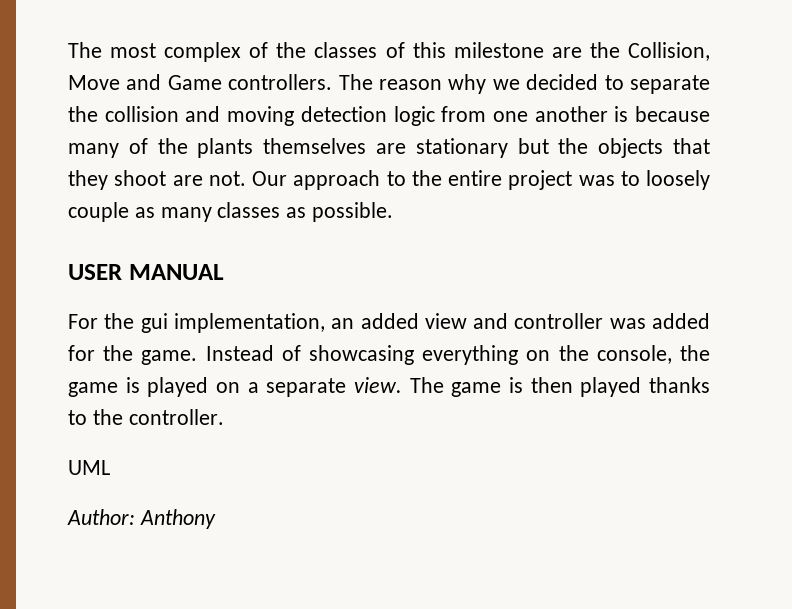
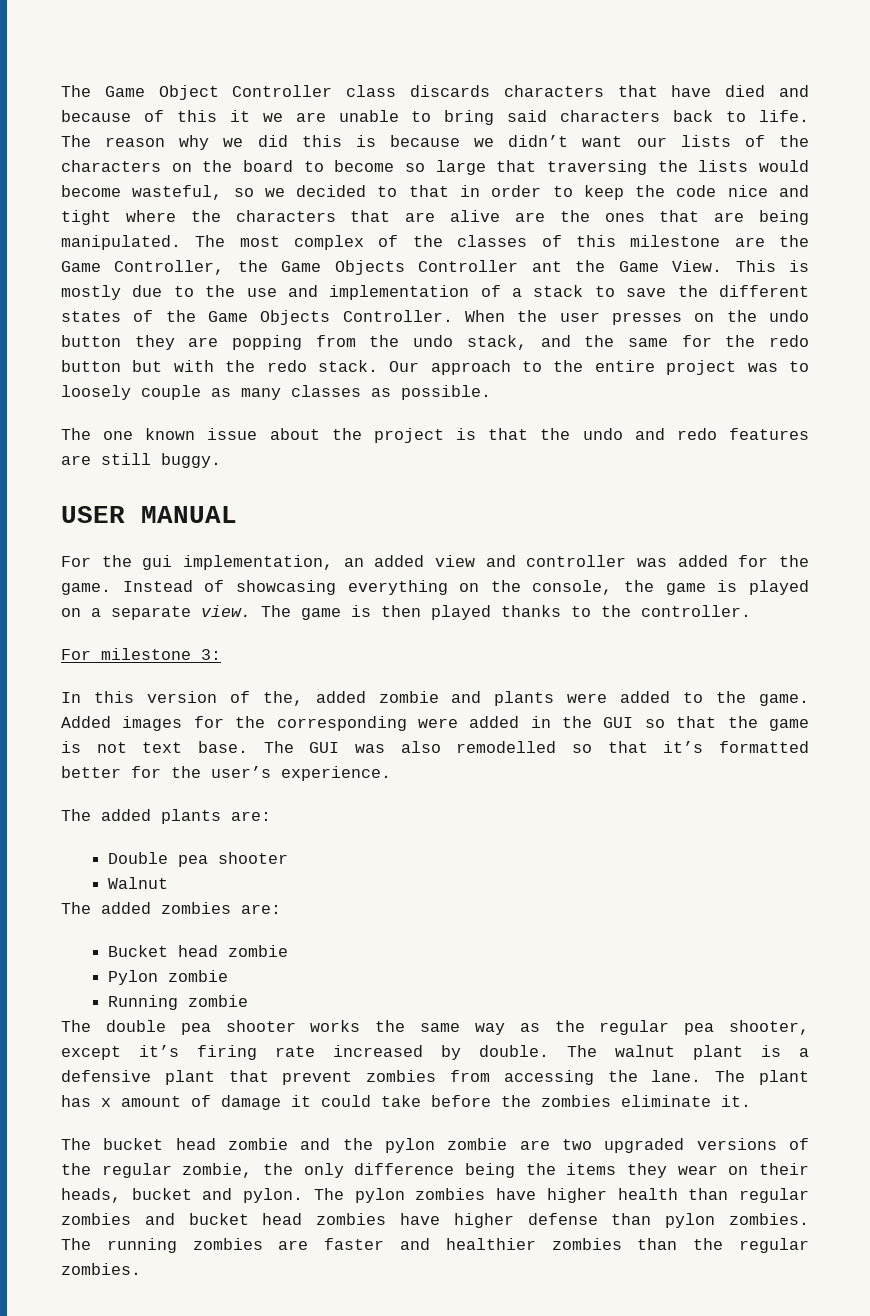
[68,42,102,58] The -> [61,85,809,100] [61,110,809,125] [61,135,809,150] [61,160,809,175] [61,185,810,200] [61,210,809,225] [61,235,226,250] The Game Object Controller class discards characters that have died and because of this it we are unable to bring said characters back to life. The reason why we did this is because we didn’t want our lists of the characters on the board to become so large that traversing the lists would become wasteful, so we decided to that in order to keep the code nice and tight where the characters that are alive are the ones that are being manipulated. The
[628,42,710,61] [68,74,710,94] [68,106,710,126] [68,138,710,158] [68,170,246,190] Collision, Move and Game controllers. The reason why we decided to separate the collision and moving detection logic from one another is because many of the plants themselves are stationary but the objects that they shoot are not. -> [61,260,810,275] [61,285,809,300] [61,310,810,325] [61,335,810,350] [61,360,378,372] Game Controller, the Game Objects Controller ant the Game View. This is mostly due to the use and implementation of a stack to save the different states of the Game Objects Controller. When the user presses on the undo button they are popping from the undo stack, and the same for the redo button but with the redo stack.
(394, 212) none -> [61,428,809,443] [61,453,221,468] // The one known issue about the project is that the undo and redo features are still buggy.
[68,460,110,475] [67,509,216,529] UML // Author: Anthony -> [61,648,221,660] [61,691,809,706] [61,716,809,731] [61,741,809,753] [61,766,391,781] [61,809,271,824] [108,852,289,867] [108,877,169,889] [61,902,281,914] [108,945,289,957] [108,970,229,985] [108,995,249,1010] [61,1020,810,1035] [61,1045,809,1060] [61,1070,809,1085] [61,1095,751,1110] [61,1138,810,1153] [61,1163,809,1178] [61,1188,810,1203] [61,1213,809,1228] [61,1238,809,1253] [61,1263,141,1275] For milestone 3: // In this version of the, added zombie and plants were added to the game. Added images for the corresponding were added in the GUI so that the game is not text base. The GUI was also remodelled so that it’s formatted better for the user’s experience. // The added plants are: // Double pea shooter // Walnut // The added zombies are: // Bucket head zombie // Pylon zombie // Running zombie // The double pea shooter works the same way as the regular pea shooter, except it’s firing rate increased by double. The walnut plant is a defensive plant that prevent zombies from accessing the lane. The plant has x amount of damage it could take before the zombies eliminate it. // The bucket head zombie and the pylon zombie are two upgraded versions of the regular zombie, the only difference being the items they wear on their heads, bucket and pylon. The pylon zombies have higher health than regular zombies and bucket head zombies have higher defense than pylon zombies. The running zombies are faster and healthier zombies than the regular zombies.

